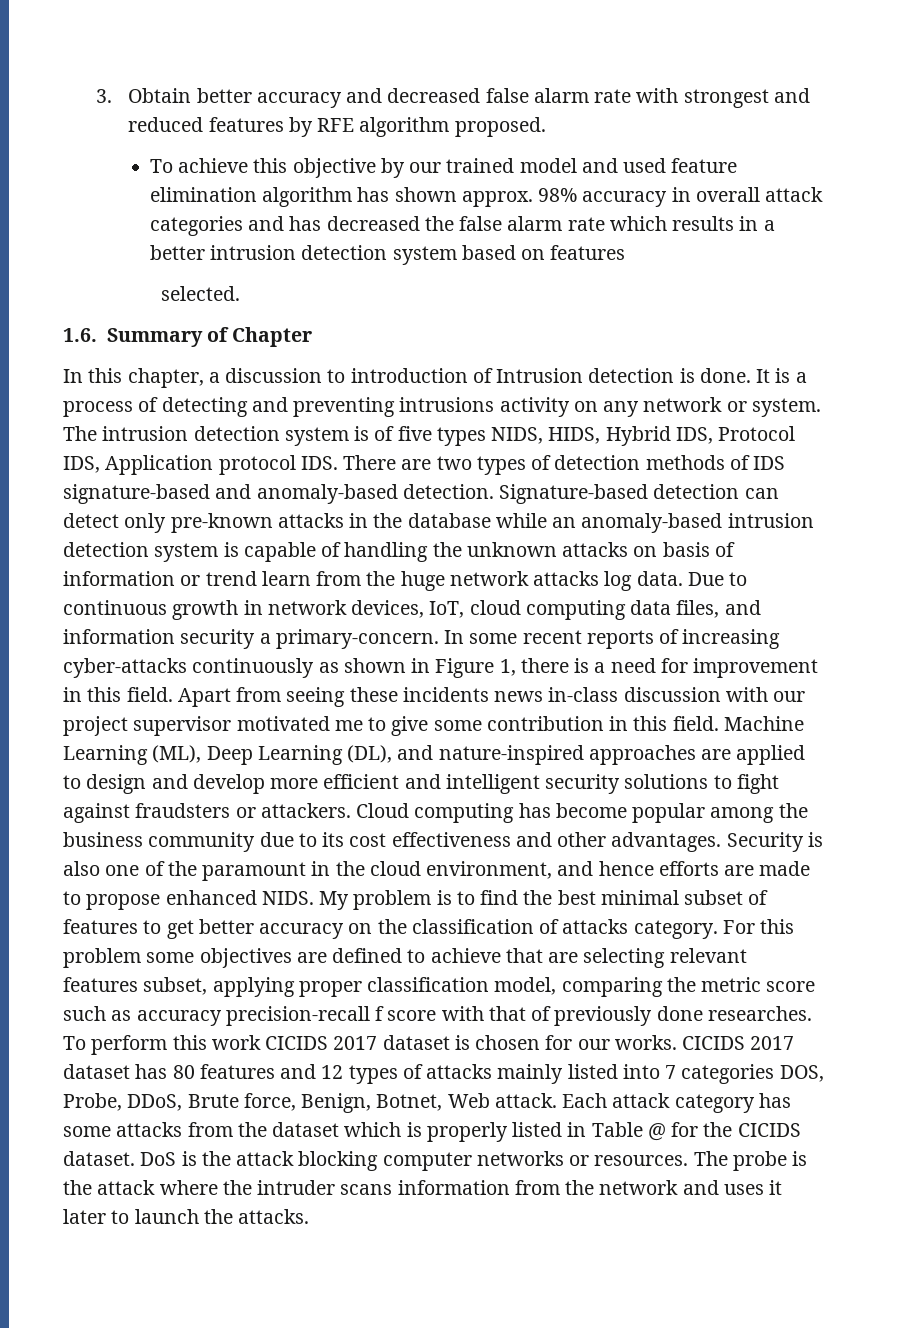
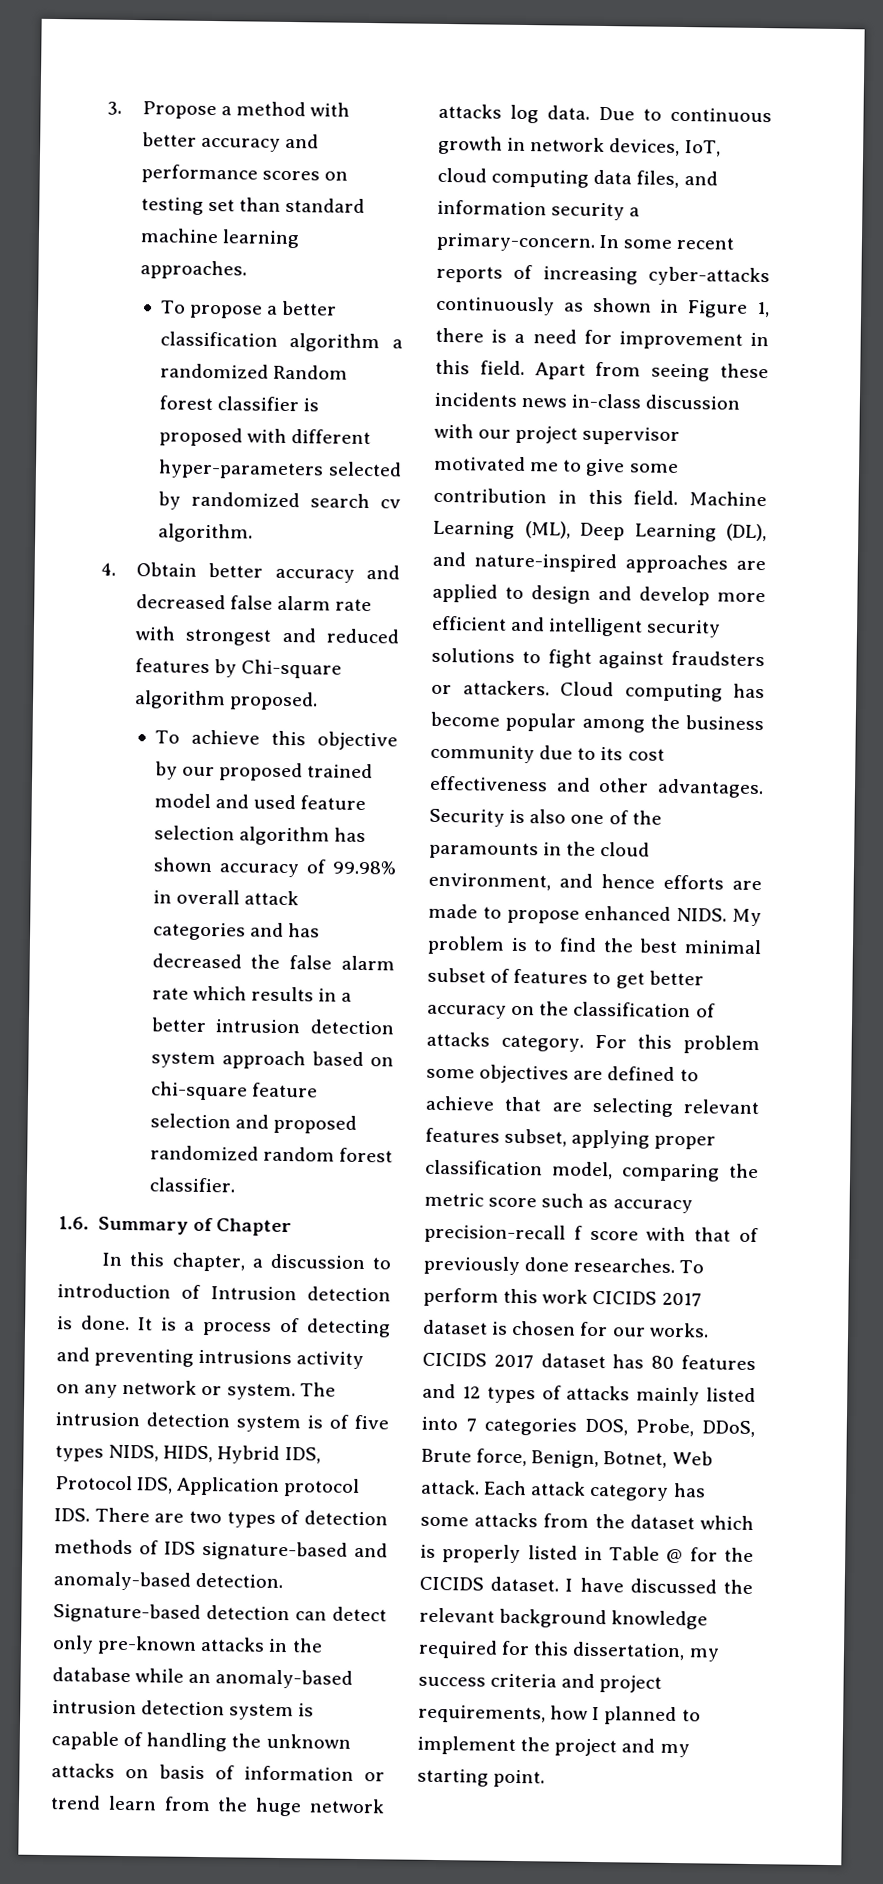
(112, 96) none -> [141,101,351,120] [141,132,320,152] [140,164,349,184] [140,197,366,215] [139,228,300,249] [139,260,247,280] [159,300,338,319] [159,331,403,353] [159,363,348,380] [158,395,319,412] [158,427,371,447] [157,459,402,480] [157,491,401,510] [157,523,253,543] [100,562,116,576] Propose a method with better accuracy and performance scores on testing set than standard machine learning approaches. // To propose a better classification algorithm a randomized Random forest classifier is proposed with different hyper-parameters selected by randomized search cv algorithm. // 4.
[317,118,355,132] RFE -> [241,659,343,679] Chi-square
(442, 167) none -> [218,762,303,782] proposed
[149,187,257,202] elimination -> [153,825,235,841] selection
[461,188,668,207] approx. 98% accuracy -> [218,859,397,878] accuracy of 99.98%
(457, 255) none -> [221,1050,306,1070] approach
[550,245,626,260] [161,286,241,301] features // selected. -> [149,1081,318,1101] [149,1113,357,1134] [149,1145,393,1163] [148,1177,235,1193] chi-square feature selection and proposed randomized random forest classifier.
[202,862,307,881] paramount -> [429,841,539,860] paramounts
[140,1151,808,1171] [63,1180,783,1195] [63,1209,310,1224] DoS is the attack blocking computer networks or resources. The probe is the attack where the intruder scans information from the network and uses it later to launch the attacks. -> [565,1577,753,1595] [419,1607,709,1630] [418,1639,720,1662] [418,1673,663,1693] [418,1704,701,1726] [417,1735,690,1758] [417,1768,546,1788] I have discussed the relevant background knowledge required for this dissertation, my success criteria and project requirements, how I planned to implement the project and my starting point.

